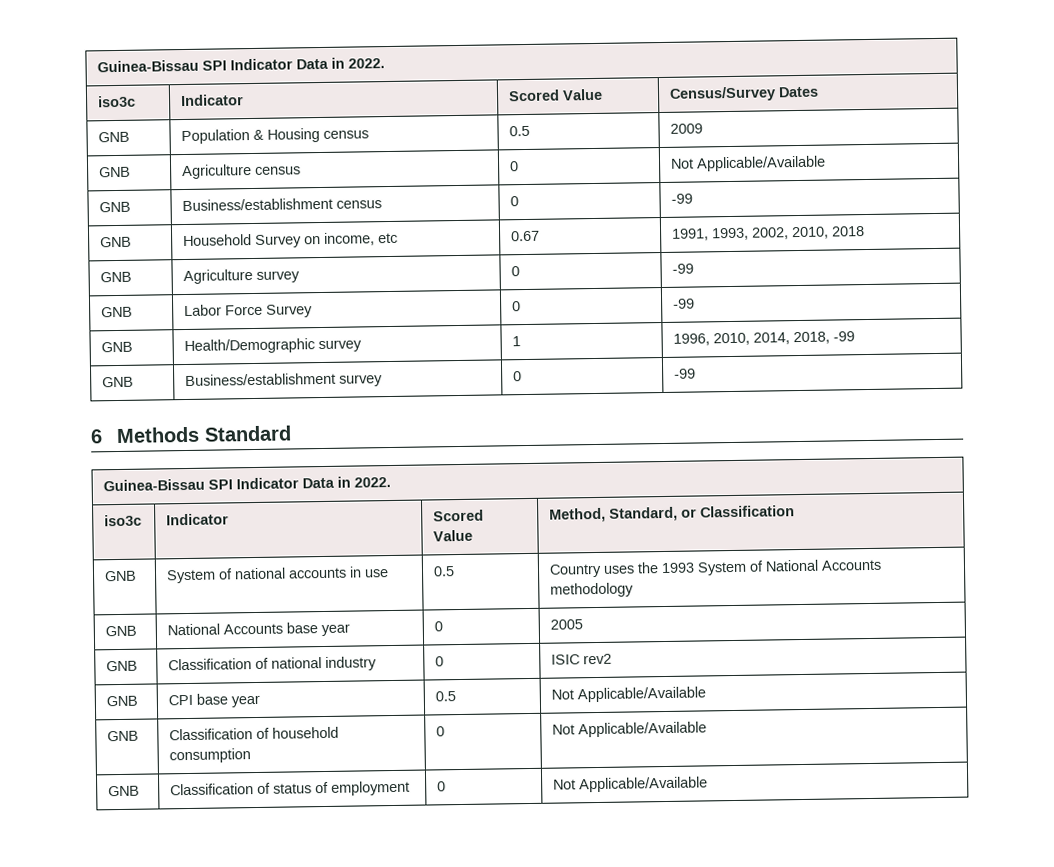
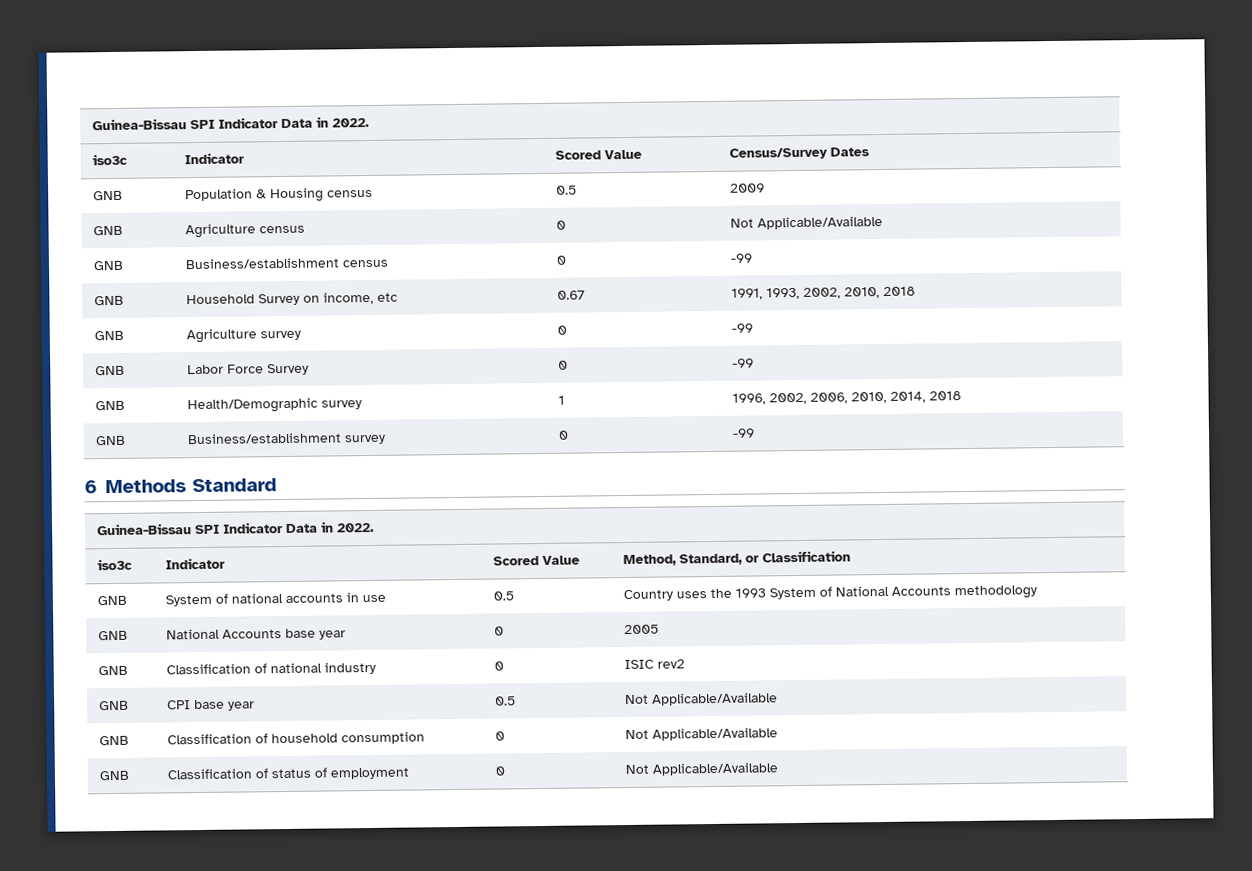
[713,331,856,346] 2010, 2014, 2018, -99 -> [769,391,963,405] 2002, 2006, 2010, 2014, 2018

